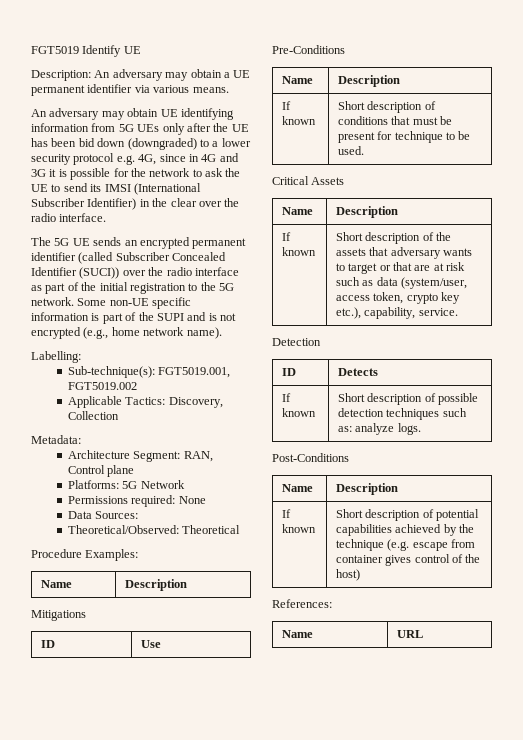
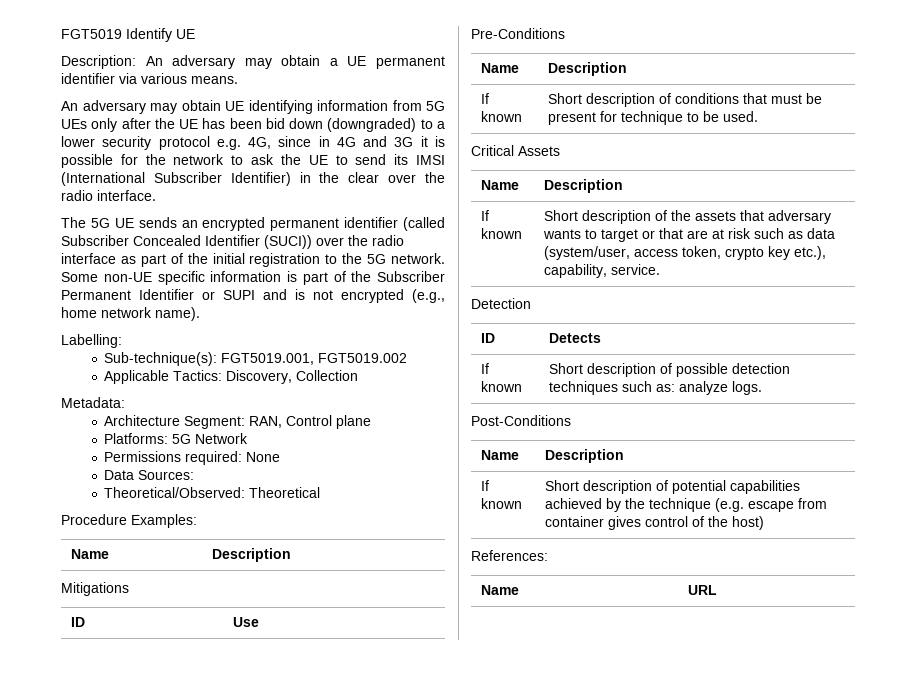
(154, 316) none -> [377,271,445,282] [61,289,215,300] Subscriber Permanent Identifier or

